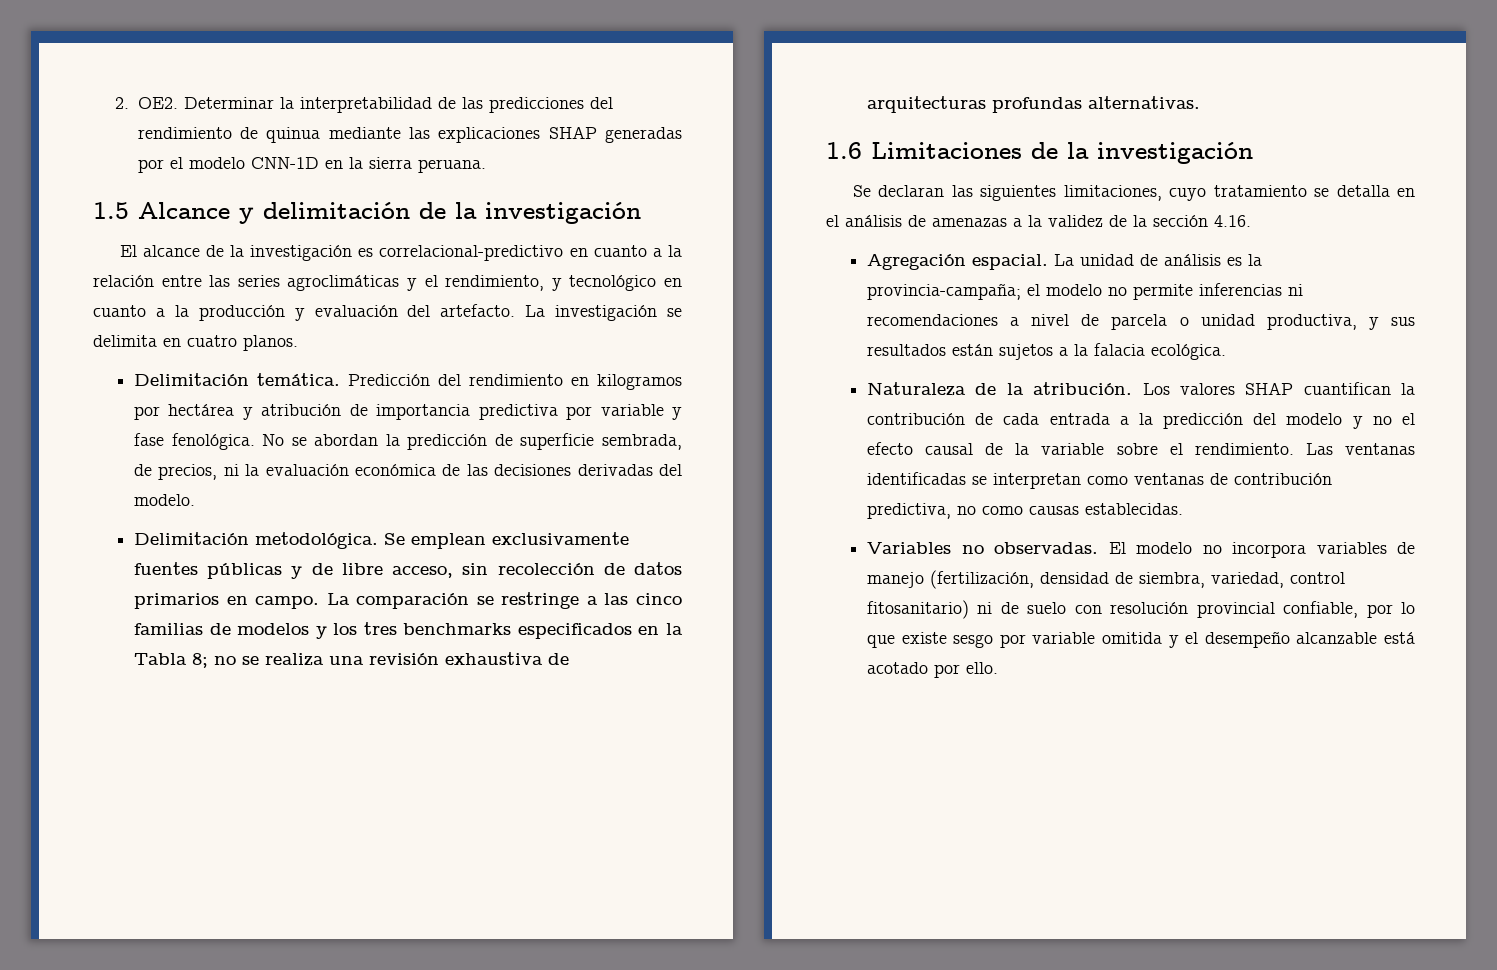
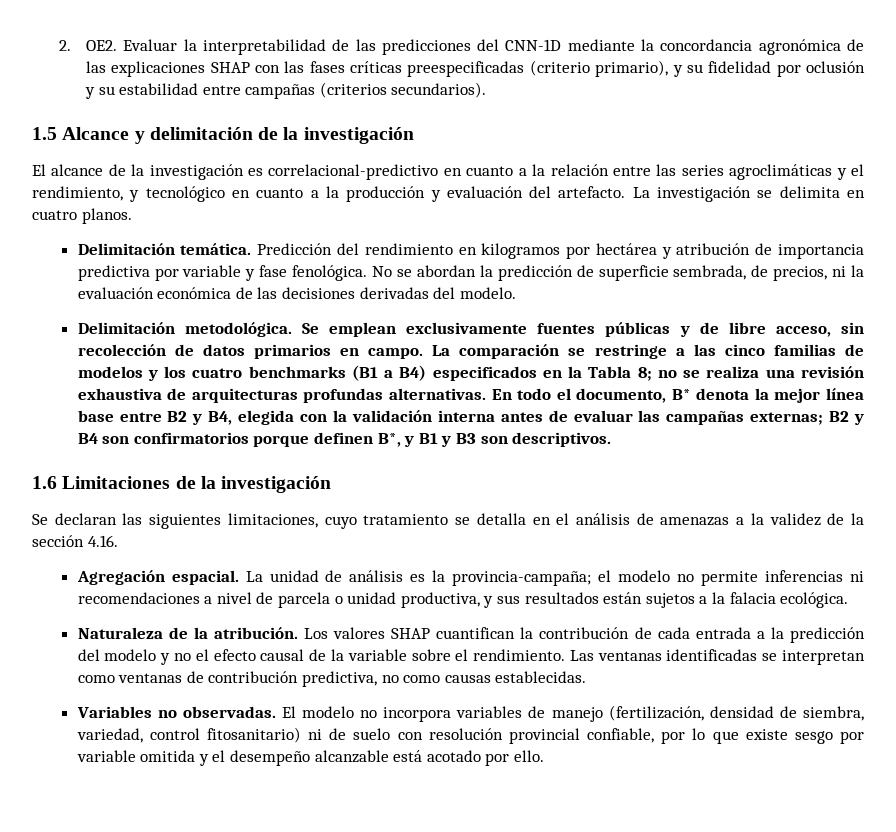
[183,97,274,109] Determinar -> [123,39,178,51] Evaluar
[137,126,682,143] [137,157,486,173] rendimiento de quinua mediante las explicaciones SHAP generadas por el modelo CNN-1D en la sierra peruana. -> [505,39,864,55] [85,60,866,77] [84,82,487,99] CNN-1D mediante la concordancia agronómica de las explicaciones SHAP con las fases críticas preespecificadas (criterio primario), y su fidelidad por oclusión y su estabilidad entre campañas (criterios secundarios).
[363,622,512,635] tres benchmarks -> [192,365,427,381] cuatro benchmarks (B1 a B4)
(1201, 102) none -> [491,388,864,403] [77,410,864,425] [77,432,612,447] En todo el documento, B* denota la mejor línea base entre B2 y B4, elegida con la validación interna antes de evaluar las campañas externas; B2 y B4 son confirmatorios porque definen B*, y B1 y B3 son descriptivos.

